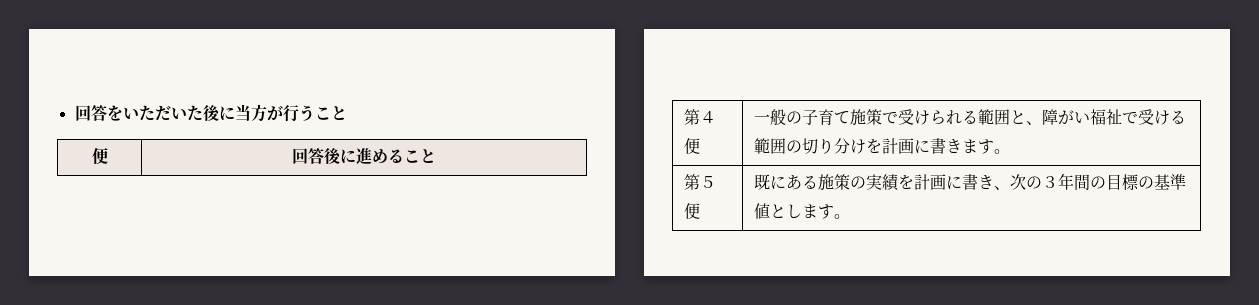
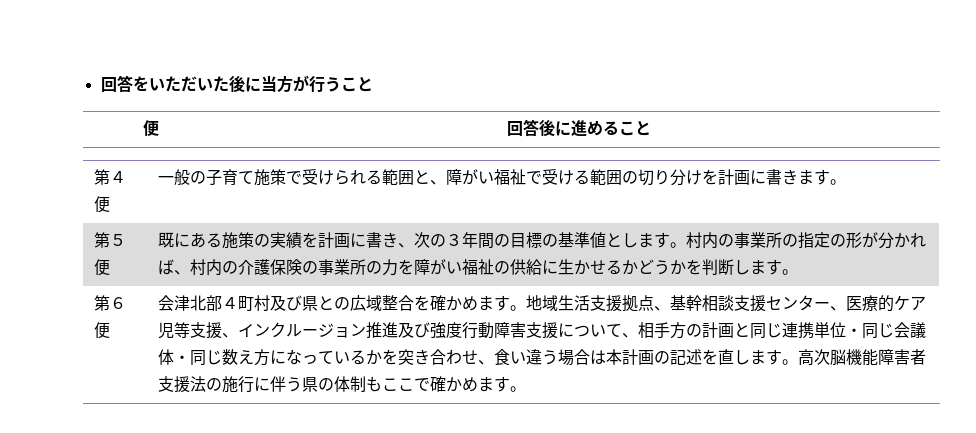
(850, 216) none -> [686,232,927,249] [158,259,799,276] [94,295,127,311] [94,322,111,339] [158,295,927,312] [158,322,927,339] [158,349,927,366] [158,376,527,393] 村内の事業所の指定の形が分かれば、村内の介護保険の事業所の力を障がい福祉の供給に生かせるかどうかを判断します。 // 第６便 | 会津北部４町村及び県との広域整合を確かめます。地域生活支援拠点、基幹相談支援センター、医療的ケア児等支援、インクルージョン推進及び強度行動障害支援について、相手方の計画と同じ連携単位・同じ会議体・同じ数え方になっているかを突き合わせ、食い違う場合は本計画の記述を直します。高次脳機能障害者支援法の施行に伴う県の体制もここで確かめます。

